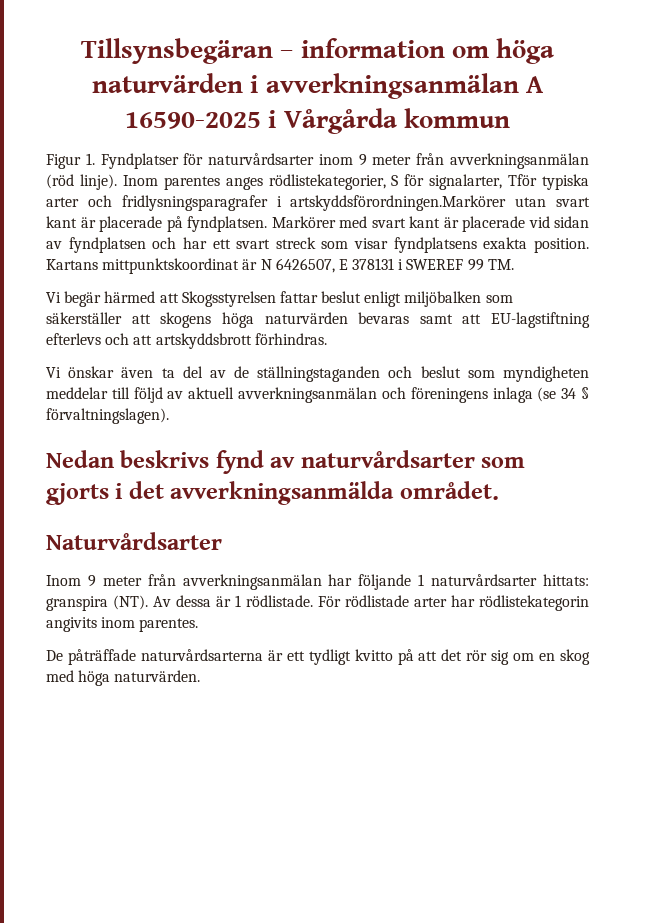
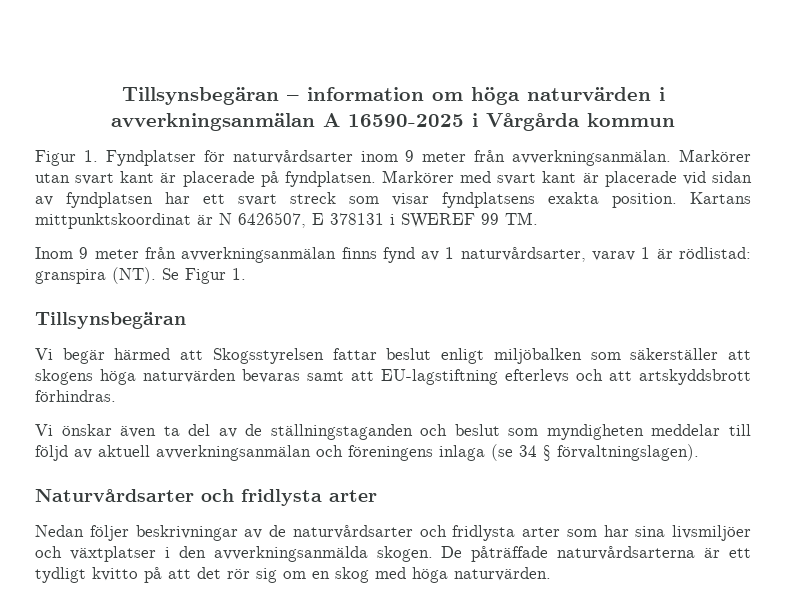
[449,153,589,169] [46,174,589,190] [46,195,507,211] avverkningsanmälan (röd linje). Inom parentes anges rödlistekategorier, S för signalarter, Tför typiska arter och fridlysningsparagrafer i artskyddsförordningen.Markörer -> [512,149,751,166] avverkningsanmälan. Markörer
[152,237,177,249] och -> (153, 200) none
(514, 264) none -> [35,247,751,263] [35,267,246,284] [35,312,186,329] // Inom 9 meter från avverkningsanmälan finns fynd av 1 naturvårdsarter, varav 1 är rödlistad: granspira (NT). Se Figur 1. // Tillsynsbegäran
[46,450,526,474] [46,481,499,505] [46,532,222,550] [46,574,590,590] [46,595,589,611] [46,617,199,632] Nedan beskrivs fynd av naturvårdsarter som gjorts i det avverkningsanmälda området. // Naturvårdsarter // Inom 9 meter från avverkningsanmälan har följande 1 naturvårdsarter hittats: granspira (NT). Av dessa är 1 rödlistade. För rödlistade arter har rödlistekategorin angivits inom parentes. // -> [35,489,377,506] [35,525,751,541] [35,546,433,562] Naturvårdsarter och fridlysta arter // Nedan följer beskrivningar av de naturvårdsarter och fridlysta arter som har sina livsmiljöer och växtplatser i den avverkningsanmälda skogen.

